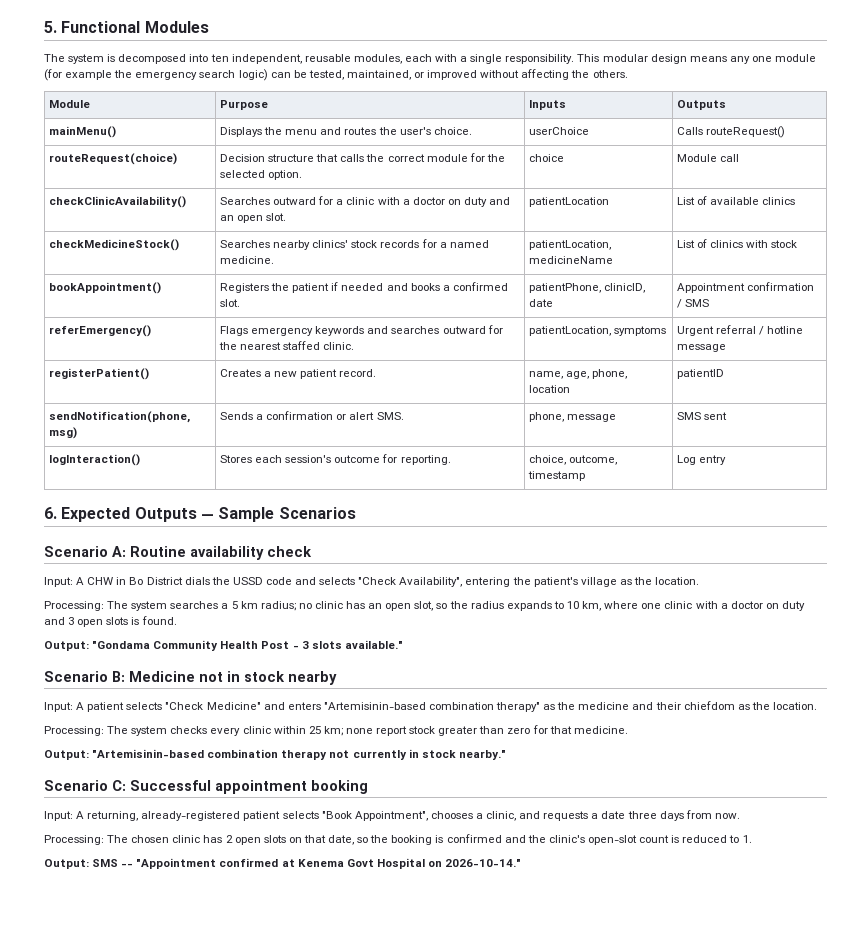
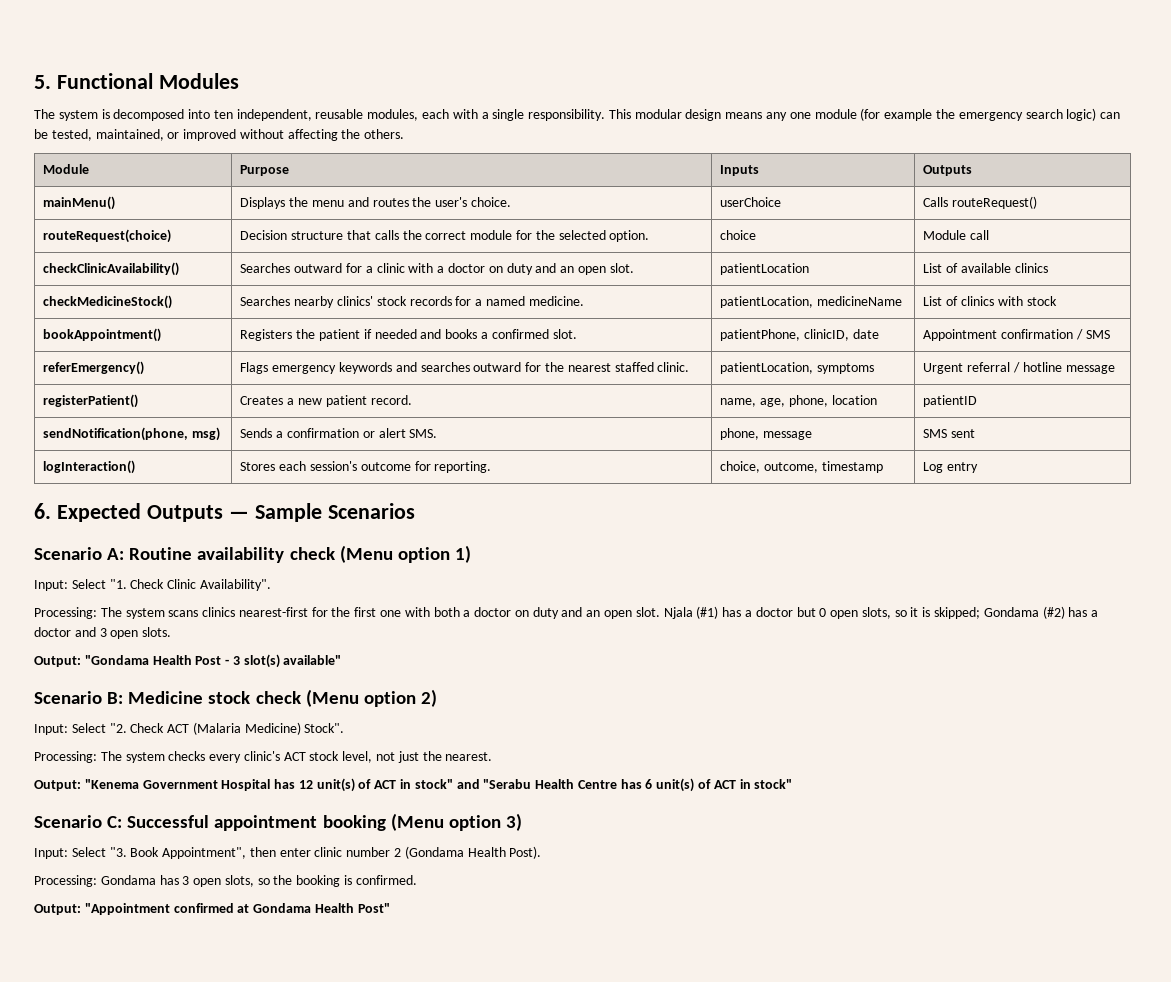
[44,577,700,587] [44,601,805,611] [44,616,177,627] // Input: A CHW in Bo District dials the USSD code and selects "Check Availability", entering the patient's village as the location. // Processing: The system searches a 5 km radius; no clinic has an open slot, so the radius expands to 10 km, where one clinic with a doctor on duty and 3 open slots is found. -> [339,545,471,563] [34,579,271,591] [34,606,1099,619] [34,627,172,639] (Menu option 1) // Input: Select "1. Check Clinic Availability". // Processing: The system scans clinics nearest-first for the first one with both a doctor on duty and an open slot. Njala (#1) has a doctor but 0 open slots, so it is skipped; Gondama (#2) has a doctor and 3 open slots.
[153,640,219,651] Community -> (149, 660) none
[311,640,403,649] slots available." -> [243,654,342,668] slot(s) available"
[199,671,337,685] [44,701,817,712] not in stock nearby // Input: A patient selects "Check Medicine" and enters "Artemisinin-based combination therapy" as the medicine and their chiefdom as the location. -> [208,689,437,707] [34,722,345,735] stock check (Menu option 2) // Input: Select "2. Check ACT (Malaria Medicine) Stock".
[242,725,628,736] [44,749,506,760] clinic within 25 km; none report stock greater than zero for that medicine. // Output: "Artemisinin-based combination therapy not currently in stock nearby." -> [243,751,493,763] [34,778,793,792] clinic's ACT stock level, not just the nearest. // Output: "Kenema Government Hospital has 12 unit(s) of ACT in stock" and "Serabu Health Centre has 6 unit(s) of ACT in stock"
[44,810,740,821] [44,834,752,845] [44,859,134,869] // Input: A returning, already-registered patient selects "Book Appointment", chooses a clinic, and requests a date three days from now. // Processing: The chosen clinic has 2 open slots on that date, so the booking is confirmed and the clinic's open-slot count is reduced to 1. // Output: SMS -- -> [390,813,522,831] [34,846,542,859] [34,875,417,887] [34,904,81,915] (Menu option 3) // Input: Select "3. Book Appointment", then enter clinic number 2 (Gondama Health Post). // Processing: Gondama has 3 open slots, so the booking is confirmed. // Output:
[297,858,522,869] Kenema Govt Hospital on 2026-10-14." -> [253,903,390,913] Gondama Health Post"

